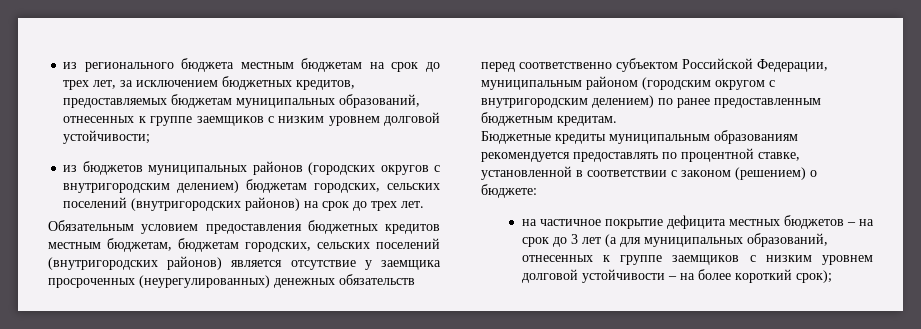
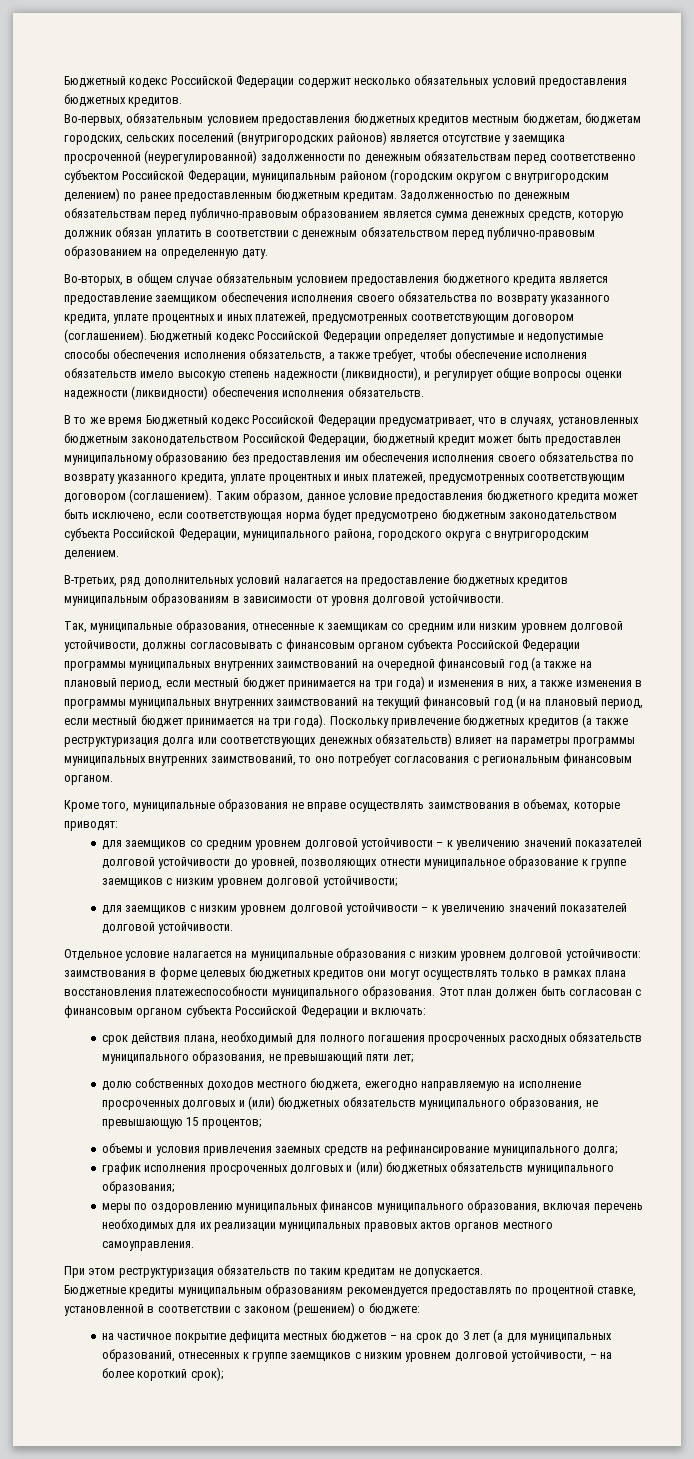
[63,58,440,72] [63,76,356,90] [63,94,421,108] [63,112,440,126] [63,130,151,144] [63,161,440,175] [63,179,440,193] [63,197,425,211] [48,220,134,231] из регионального бюджета местным бюджетам на срок до трех лет, за исключением бюджетных кредитов, предоставляемых бюджетам муниципальных образований, отнесенных к группе заемщиков с низким уровнем долговой устойчивости; // из бюджетов муниципальных районов (городских округов с внутригородским делением) бюджетам городских, сельских поселений (внутригородских районов) на срок до трех лет. // Обязательным -> [64,75,627,88] [64,94,183,107] [64,113,204,126] Бюджетный кодекс Российской Федерации содержит несколько обязательных условий предоставления бюджетных кредитов. // Во-первых, обязательным
[48,274,415,288] просроченных (неурегулированных) денежных обязательств -> [64,150,511,164] просроченной (неурегулированной) задолженности по денежным обязательствам
(617, 121) none -> [400,190,570,202] [64,208,624,221] [64,227,596,240] [64,246,269,259] [64,273,609,286] [64,292,610,305] [64,312,574,324] [64,329,603,343] [64,349,588,362] [64,367,622,381] [64,386,424,400] [64,414,639,427] [64,433,621,446] [64,452,635,465] [64,472,626,484] [64,489,639,503] [64,509,617,522] [64,528,589,541] [64,550,119,560] [64,574,568,587] [64,593,504,606] [64,620,624,633] [64,639,580,652] [64,657,592,671] [64,676,642,690] [64,695,644,709] [64,714,628,728] [64,733,636,747] [64,753,633,766] [64,775,113,785] [64,799,620,812] [64,821,118,831] [101,838,642,850] [101,856,627,869] [101,876,397,888] [101,903,627,915] [101,922,234,934] [64,948,641,961] [64,967,626,980] [64,986,642,999] [64,1005,427,1018] [101,1032,643,1045] [101,1051,413,1064] [101,1078,581,1091] [101,1096,598,1110] [101,1117,261,1129] [101,1143,618,1156] [101,1161,614,1175] [101,1181,174,1194] [101,1200,643,1213] [101,1219,553,1232] [101,1241,194,1251] [64,1265,483,1278] Задолженностью по денежным обязательствам перед публично-правовым образованием является сумма денежных средств, которую должник обязан уплатить в соответствии с денежным обязательством перед публично-правовым образованием на определенную дату. // Во-вторых, в общем случае обязательным условием предоставления бюджетного кредита является предоставление заемщиком обеспечения исполнения своего обязательства по возврату указанного кредита, уплате процентных и иных платежей, предусмотренных соответствующим договором (соглашением). Бюджетный кодекс Российской Федерации определяет допустимые и недопустимые способы обеспечения исполнения обязательств, а также требует, чтобы обеспечение исполнения обязательств имело высокую степень надежности (ликвидности), и регулирует общие вопросы оценки надежности (ликвидности) обеспечения исполнения обязательств. // В то же время Бюджетный кодекс Российской Федерации предусматривает, что в случаях, установленных бюджетным законодательством Российской Федерации, бюджетный кредит может быть предоставлен муниципальному образованию без предоставления им обеспечения исполнения своего обязательства по возврату указанного кредита, уплате процентных и иных платежей, предусмотренных соответствующим договором (соглашением). Таким образом, данное условие предоставления бюджетного кредита может быть исключено, если соответствующая норма будет предусмотрено бюджетным законодательством субъекта Российской Федерации, муниципального района, городского округа с внутригородским делением. // В-третьих, ряд дополнительных условий налагается на предоставление бюджетных кредитов муниципальным образованиям в зависимости от уровня долговой устойчивости. // Так, муниципальные образования, отнесенные к заемщикам со средним или низким уровнем долговой устойчивости, должны согласовывать с финансовым органом субъекта Российской Федерации программы муниципальных внутренних заимствований на очередной финансовый год (а также на плановый период, если местный бюджет принимается на три года) и изменения в них, а также изменения в программы муниципальных внутренних заимствований на текущий финансовый год (и на плановый период, если местный бюджет принимается на три года). Поскольку привлечение бюджетных кредитов (а также реструктуризация долга или соответствующих денежных обязательств) влияет на параметры программы муниципальных внутренних заимствований, то оно потребует согласования с региональным финансовым органом. // Кроме того, муниципальные образования не вправе осуществлять заимствования в объемах, которые приводят: // для заемщиков со средним уровнем долговой устойчивости – к увеличению значений показателей долговой устойчивости до уровней, позволяющих отнести муниципальное образование к группе заемщиков с низким уровнем долговой устойчивости; // для заемщиков с низким уровнем долговой устойчивости – к увеличению значений показателей долговой устойчивости. // Отдельное условие налагается на муниципальные образования с низким уровнем долговой устойчивости: заимствования в форме целевых бюджетных кредитов они могут осуществлять только в рамках плана восстановления платежеспособности муниципального образования. Этот план должен быть согласован с финансовым органом субъекта Российской Федерации и включать: // срок действия плана, необходимый для полного погашения просроченных расходных обязательств муниципального образования, не превышающий пяти лет; // долю собственных доходов местного бюджета, ежегодно направляемую на исполнение просроченных долговых и (или) бюджетных обязательств муниципального образования, не превышающую 15 процентов; // объемы и условия привлечения заемных средств на рефинансирование муниципального долга; // график исполнения просроченных долговых и (или) бюджетных обязательств муниципального образования; // меры по оздоровлению муниципальных финансов муниципального образования, включая перечень необходимых для их реализации муниципальных правовых актов органов местного самоуправления. // При этом реструктуризация обязательств по таким кредитам не допускается.
[581,269,665,283] устойчивости -> [511,1350,587,1362] устойчивости,

